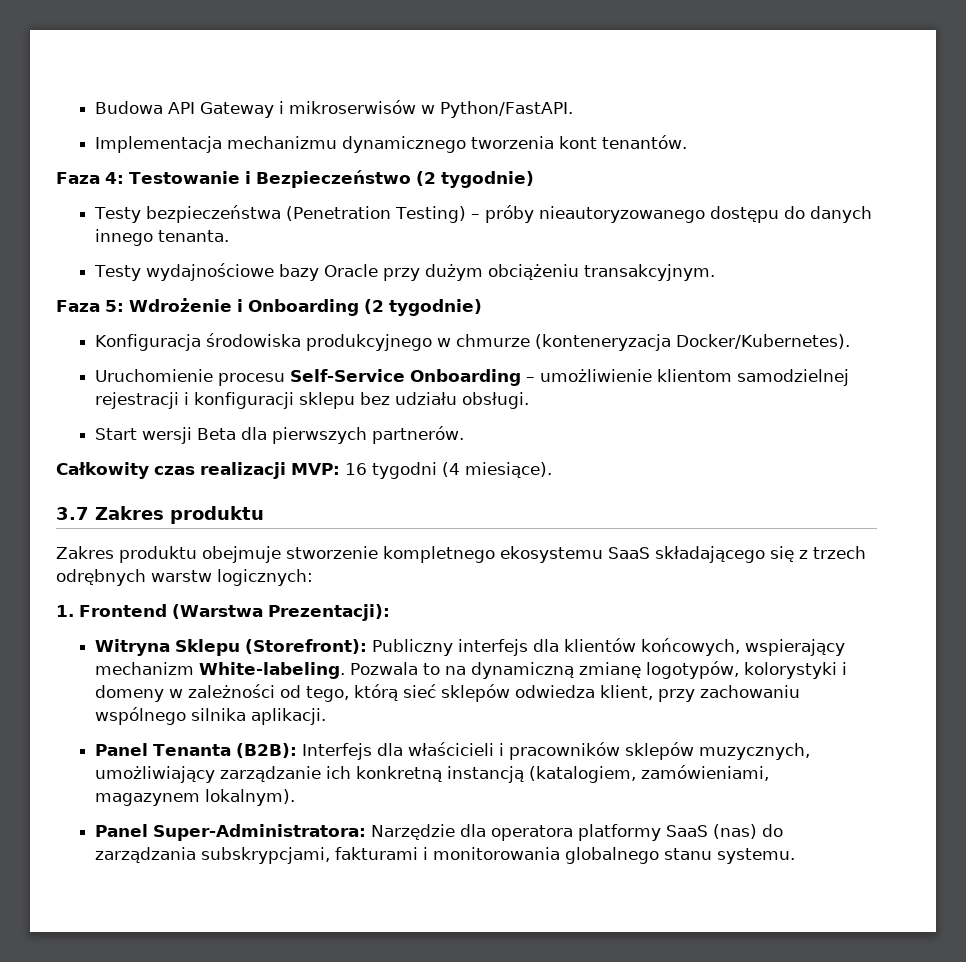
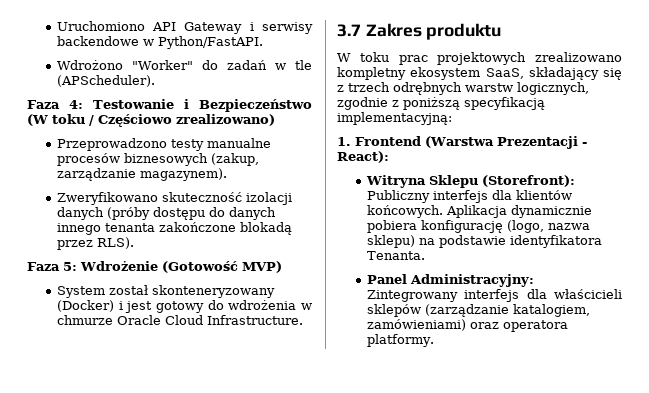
[94,101,163,114] Budowa -> [56,21,145,31] Uruchomiono
[288,100,416,114] mikroserwisów -> [261,22,313,34] [56,36,139,46] serwisy backendowe
[94,135,687,153] Implementacja mechanizmu dynamicznego tworzenia kont tenantów. -> [56,60,312,70] [56,75,155,87] Wdrożono "Worker" do zadań w tle (APScheduler).
[415,171,534,188] [93,205,872,223] [94,229,229,246] [93,263,715,281] [56,298,482,316] [94,333,850,351] [94,369,849,386] [94,392,529,409] [94,426,464,444] [56,462,552,479] [56,506,264,524] [56,546,765,563] (2 tygodnie) // Testy bezpieczeństwa (Penetration Testing) – próby nieautoryzowanego dostępu do danych innego tenanta. // Testy wydajnościowe bazy Oracle przy dużym obciążeniu transakcyjnym. // Faza 5: Wdrożenie i Onboarding (2 tygodnie) // Konfiguracja środowiska produkcyjnego w chmurze (konteneryzacja Docker/Kubernetes). // Uruchomienie procesu Self-Service Onboarding – umożliwienie klientom samodzielnej rejestracji i konfiguracji sklepu bez udziału obsługi. // Start wersji Beta dla pierwszych partnerów. // Całkowity czas realizacji MVP: 16 tygodni (4 miesiące). // 3.7 Zakres produktu // Zakres produktu obejmuje stworzenie kompletnego ekosystemu SaaS składającego -> [27,114,275,127] [56,138,271,151] [56,153,259,166] [56,168,227,181] [56,192,292,205] [56,207,276,220] [56,222,292,235] [56,237,134,250] [27,261,282,273] [56,285,275,298] [56,300,312,313] [56,315,303,325] [337,23,502,40] [337,52,622,65] [337,67,599,80] (W toku / Częściowo zrealizowano) // Przeprowadzono testy manualne procesów biznesowych (zakup, zarządzanie magazynem). // Zweryfikowano skuteczność izolacji danych (próby dostępu do danych innego tenanta zakończone blokadą przez RLS). // Faza 5: Wdrożenie (Gotowość MVP) // System został skonteneryzowany (Docker) i jest gotowy do wdrożenia w chmurze Oracle Cloud Infrastructure. // 3.7 Zakres produktu // W toku prac projektowych zrealizowano kompletny ekosystem SaaS, składający
[217,569,313,586] logicznych: -> [517,82,589,95] [337,97,545,110] [337,112,452,125] logicznych, zgodnie z poniższą specyfikacją implementacyjną:
[267,604,390,621] Prezentacji): -> [496,136,587,149] [337,151,389,163] Prezentacji - React):
[640,638,845,656] [94,661,847,679] [94,684,800,702] [94,707,326,725] [94,742,810,760] [94,765,769,783] [94,789,295,806] [94,824,783,841] [94,847,795,864] końcowych, wspierający mechanizm White-labeling. Pozwala to na dynamiczną zmianę logotypów, kolorystyki i domeny w zależności od tego, którą sieć sklepów odwiedza klient, przy zachowaniu wspólnego silnika aplikacji. // Panel Tenanta (B2B): Interfejs dla właścicieli i pracowników sklepów muzycznych, umożliwiający zarządzanie ich konkretną instancją (katalogiem, zamówieniami, magazynem lokalnym). // Panel Super-Administratora: Narzędzie dla operatora platformy SaaS (nas) do zarządzania subskrypcjami, fakturami i monitorowania globalnego stanu systemu. -> [366,205,592,218] [366,220,590,233] [366,235,602,248] [366,251,425,260] [366,274,534,287] [366,289,622,302] [366,304,590,317] [366,319,568,332] [366,334,434,347] końcowych. Aplikacja dynamicznie pobiera konfigurację (logo, nazwa sklepu) na podstawie identyfikatora Tenanta. // Panel Administracyjny: Zintegrowany interfejs dla właścicieli sklepów (zarządzanie katalogiem, zamówieniami) oraz operatora platformy.

